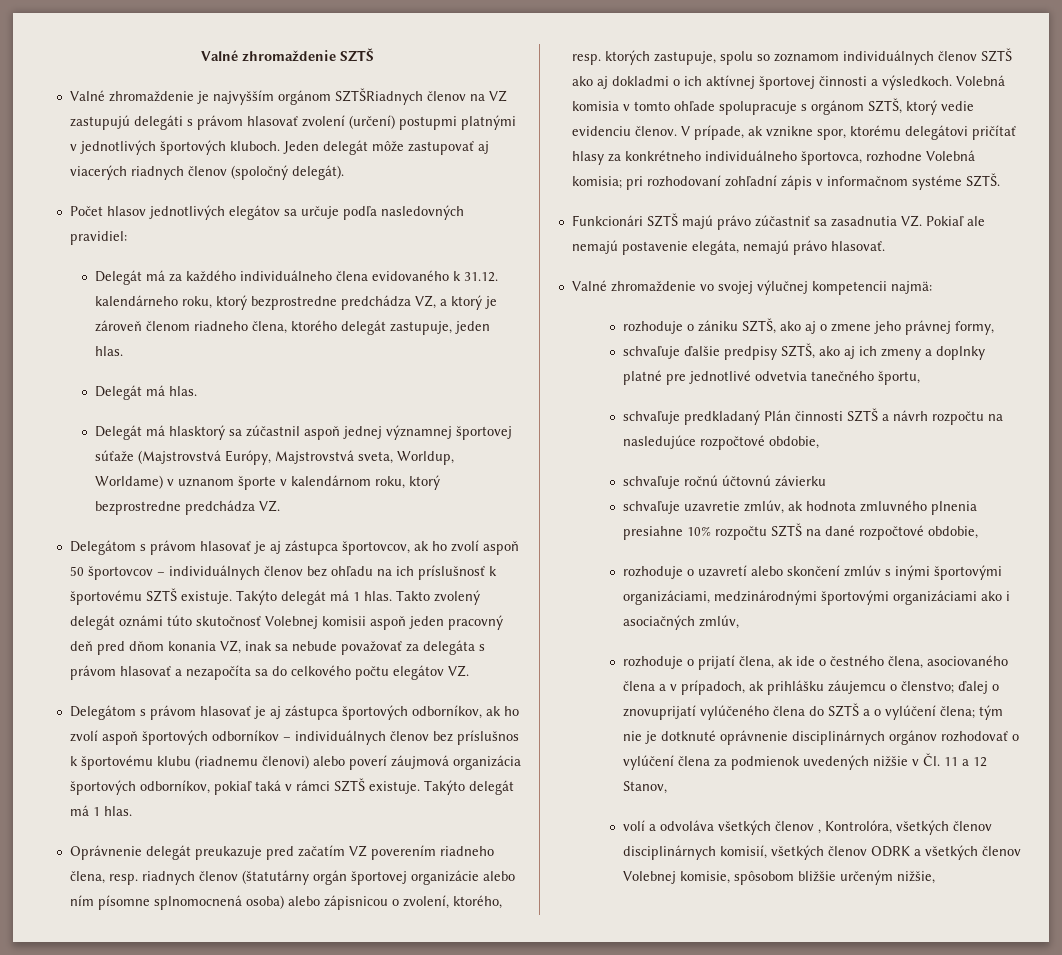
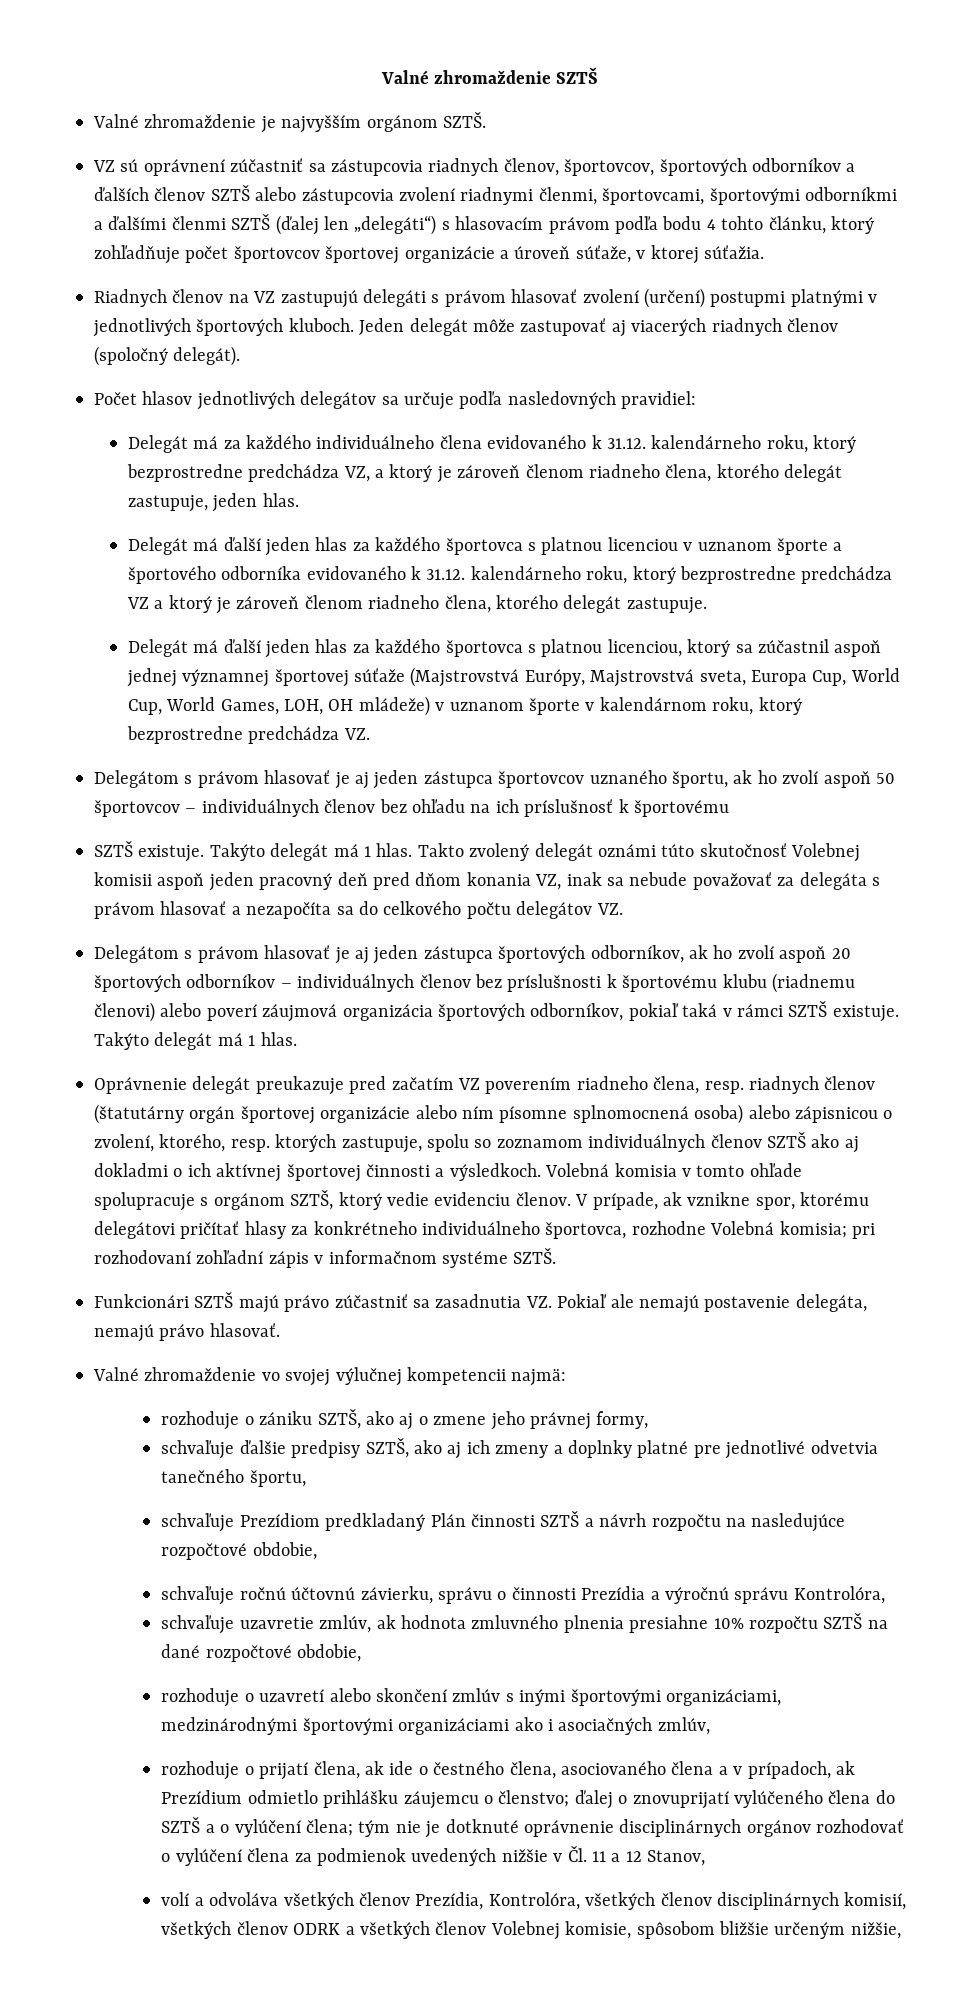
[334,88,423,105] SZTŠRiadnych -> [443,112,486,128] [93,158,856,176] [94,185,897,205] [94,214,874,235] [94,245,764,264] [94,289,167,307] SZTŠ. // VZ sú oprávnení zúčastniť sa zástupcovia riadnych členov, športovcov, športových odborníkov a ďalších členov SZTŠ alebo zástupcovia zvolení riadnymi členmi, športovcami, športovými odborníkmi a ďalšími členmi SZTŠ (ďalej len „delegáti“) s hlasovacím právom podľa bodu 4 tohto článku, ktorý zohľadňuje počet športovcov športovej organizácie a úroveň súťaže, v ktorej súťažia. // Riadnych
[228,205,280,220] elegátov -> [300,391,377,409] delegátov
[169,386,198,396] [95,425,226,440] hlas. // Delegát má hlasktorý -> [223,537,843,556] [127,566,893,584] [126,595,707,614] [127,639,731,658] ďalší jeden hlas za každého športovca s platnou licenciou v uznanom športe a športového odborníka evidovaného k 31.12. kalendárneho roku, ktorý bezprostredne predchádza VZ a ktorý je zároveň členom riadneho člena, ktorého delegát zastupuje. // Delegát má ďalší jeden hlas za každého športovca s platnou licenciou, ktorý
[397,451,455,465] [95,475,164,489] Worldup, Worldame) -> [750,668,900,686] [127,696,430,716] Europa Cup, World Cup, World Games, LOH, OH mládeže)
[284,540,410,555] zástupca športovcov, -> [373,770,728,789] jeden zástupca športovcov uznaného športu,
(142, 597) none -> (729, 808) //
[392,665,469,680] [69,705,281,720] elegátov VZ. // Delegátom s právom hlasovať je aj -> [516,901,623,919] [94,945,419,964] delegátov VZ. // Delegátom s právom hlasovať je aj jeden
(138, 738) none -> [831,948,851,959] 20
[456,730,519,745] príslušnos -> [507,974,602,992] príslušnosti
[691,240,739,255] elegáta, -> [795,1294,867,1312] delegáta,
(680, 417) none -> [239,1513,320,1527] Prezídiom
[774,475,826,487] závierku -> [360,1586,885,1604] závierku, správu o činnosti Prezídia a výročnú správu Kontrolóra,
(764, 686) none -> [161,1790,318,1804] Prezídium odmietlo
[817,829,821,834] , -> [415,1892,484,1910] Prezídia,

